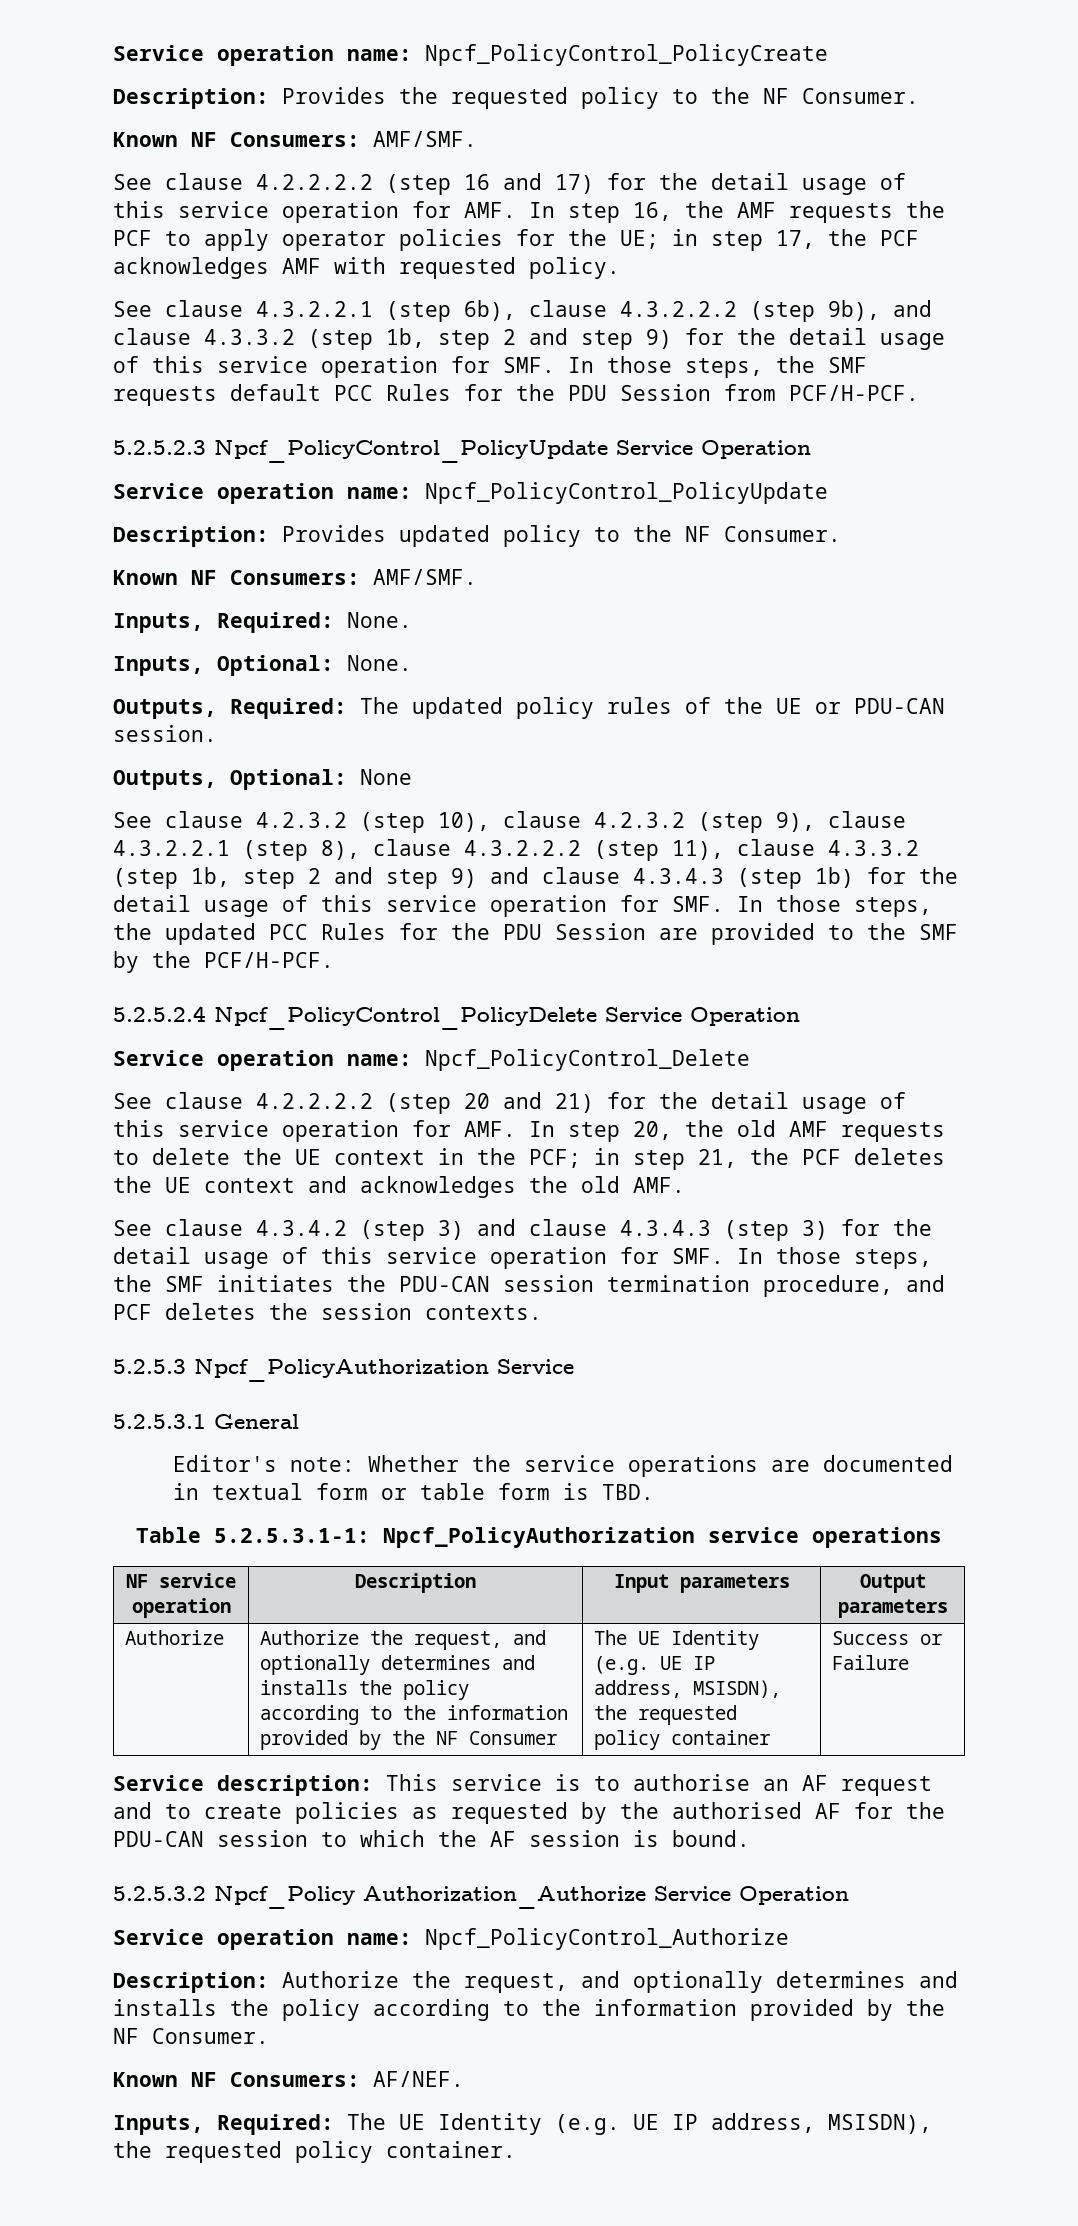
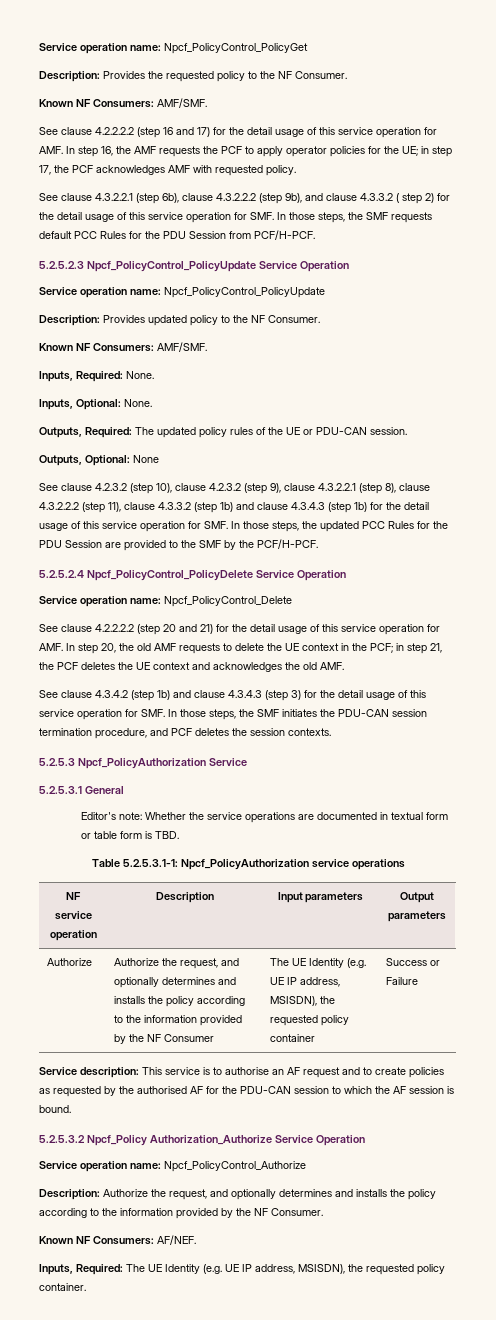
[113,44,828,66] Service operation name: Npcf_PolicyControl_PolicyCreate -> [39,43,308,54] Service operation name: Npcf_PolicyControl_PolicyGet
[308,328,672,350] (step 1b, step 2 and step 9) -> [396,193,434,204] ( step 2)
[191,867,477,889] 1b, step 2 and step 9) -> [220,502,233,512] 1b)
[438,1220,464,1240] 3) -> [157,690,170,700] 1b)

